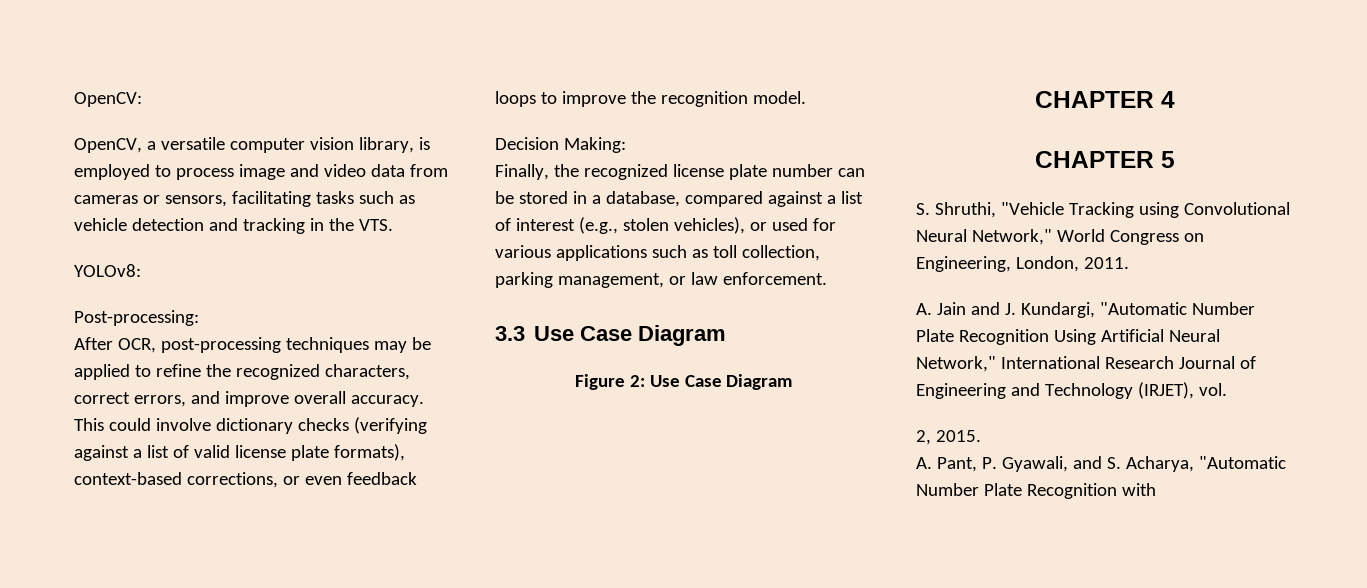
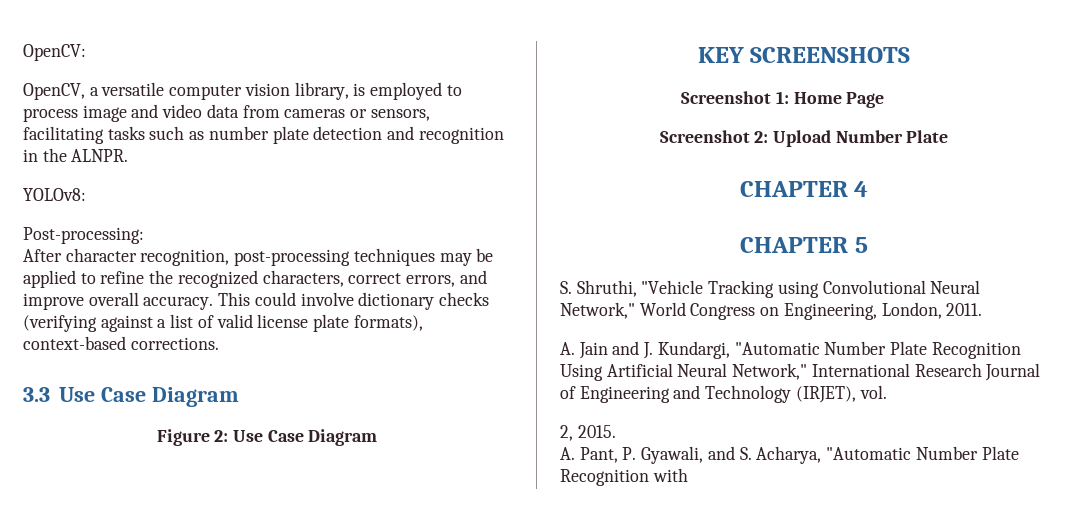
[74,218,127,231] vehicle -> [208,126,309,144] number plate
[242,218,305,234] tracking -> [418,127,504,144] recognition
[358,219,393,231] VTS. -> [71,149,129,162] ALNPR.
[117,338,156,353] OCR, -> [65,248,230,266] character recognition,
[186,472,417,488] [495,91,806,107] [495,137,626,153] [495,164,865,180] [495,191,863,207] [495,217,836,234] [495,245,820,261] [495,272,827,288] corrections, or even feedback loops to improve the recognition model. // Decision Making: // Finally, the recognized license plate number can be stored in a database, compared against a list of interest (e.g., stolen vehicles), or used for various applications such as toll collection, parking management, or law enforcement. -> [130,337,219,350] corrections.
(793, 382) none -> [697,47,911,63] [681,91,885,108] [659,130,949,147] // KEY SCREENSHOTS // Screenshot 1: Home Page // Screenshot 2: Upload Number Plate

